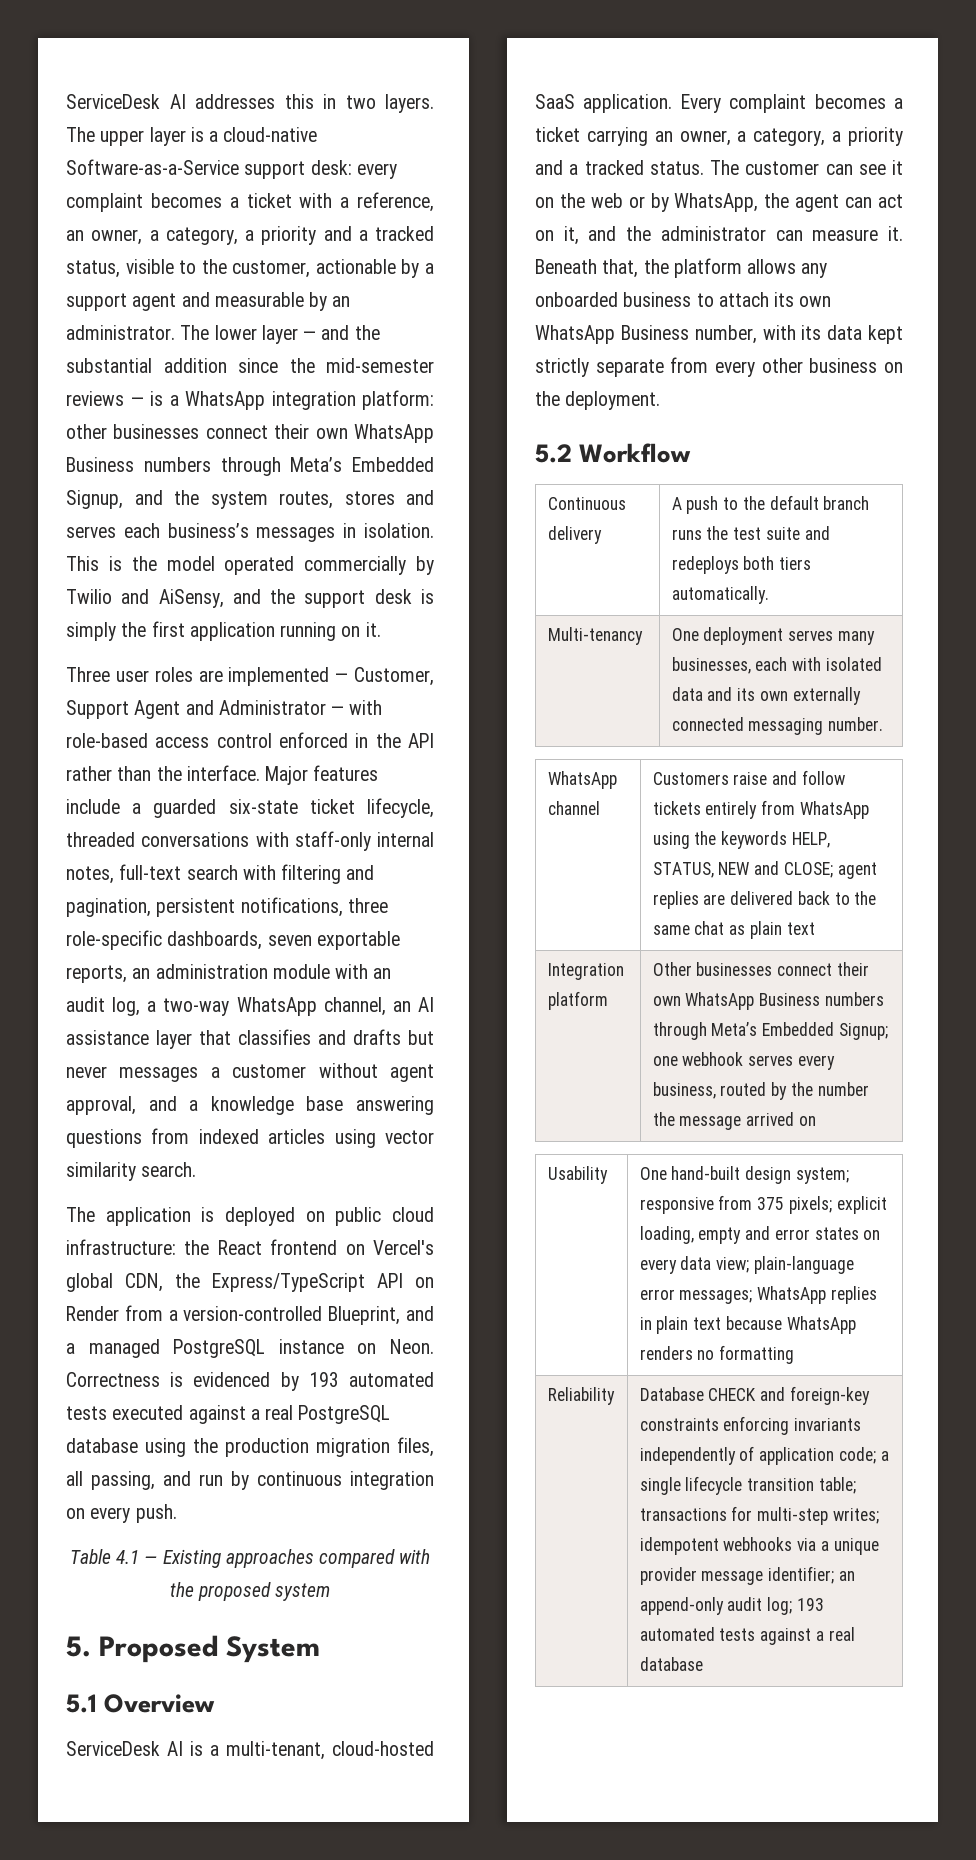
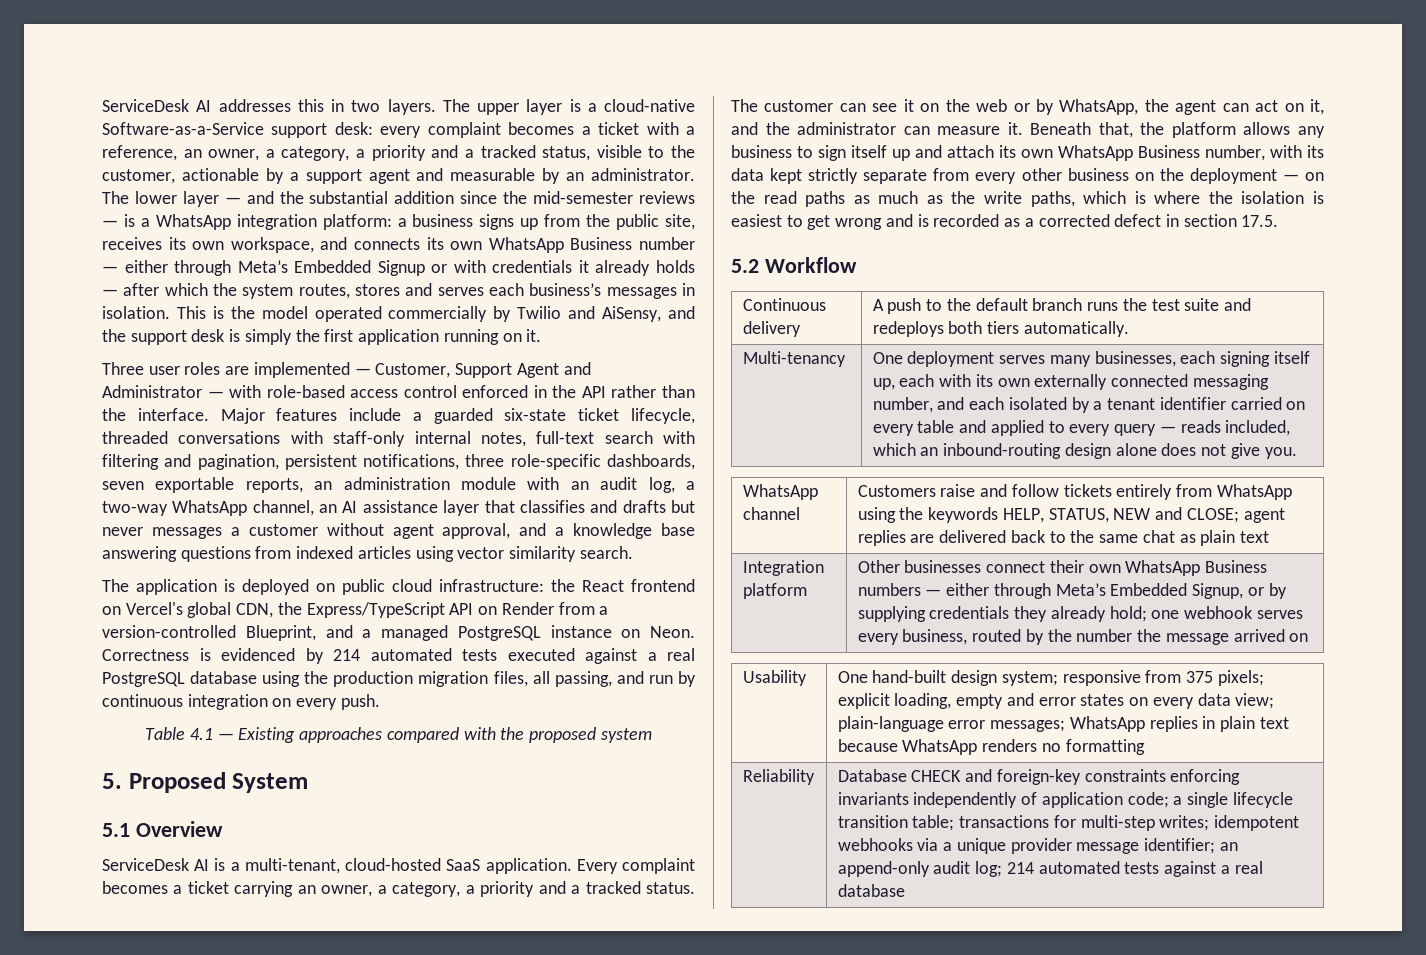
[66,424,434,443] [66,457,434,476] [66,490,163,509] other businesses connect their own WhatsApp Business numbers through Meta’s Embedded Signup, and -> [397,214,695,230] [102,237,696,253] [102,260,695,276] [102,283,208,296] a business signs up from the public site, receives its own workspace, and connects its own WhatsApp Business number — either through Meta’s Embedded Signup or with credentials it already holds — after which
[308,1372,339,1387] 193 -> [333,649,360,661] 214
[535,292,618,307] onboarded -> (1325, 132) none
(714, 300) none -> [818,145,942,161] sign itself up and
[565,391,661,410] deployment. -> [1189,168,1324,184] [731,191,1324,207] [731,214,1279,230] deployment — on the read paths as much as the write paths, which is where the isolation is easiest to get wrong and is recorded as a corrected defect in section 17.5.
[792,657,882,671] [671,687,733,701] with isolated data and -> [1220,351,1310,367] [872,374,972,390] signing itself up, each with
[828,717,884,731] number. -> [872,397,1306,413] [872,420,1291,436] [872,443,1297,459] number, and each isolated by a tenant identifier carried on every table and applied to every query — reads included, which an inbound-routing design alone does not give you.
[652,1022,888,1040] through Meta’s Embedded Signup; -> [925,583,1287,599] [857,606,1147,622] — either through Meta’s Embedded Signup, or by supplying credentials they already hold;
[796,1598,824,1611] 193 -> [1006,862,1034,874] 214

